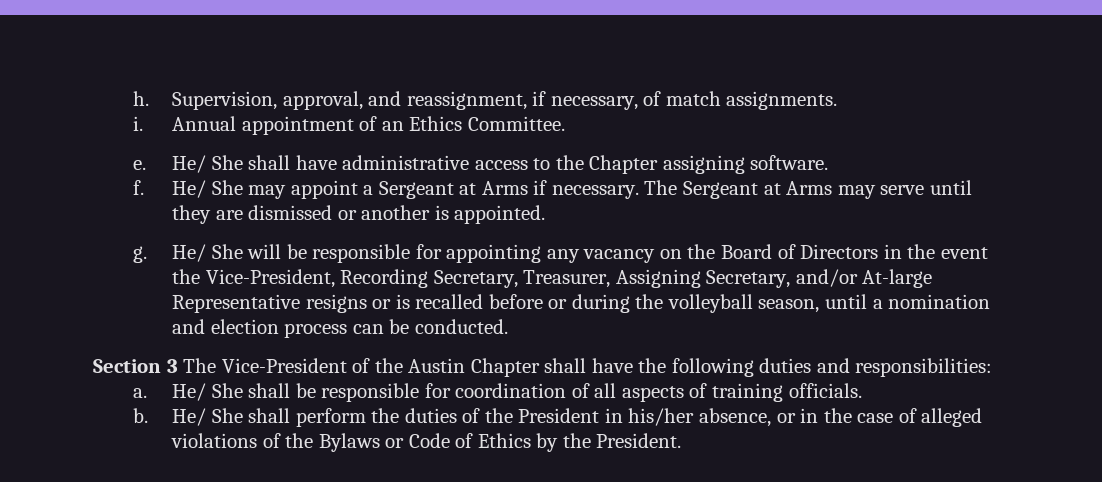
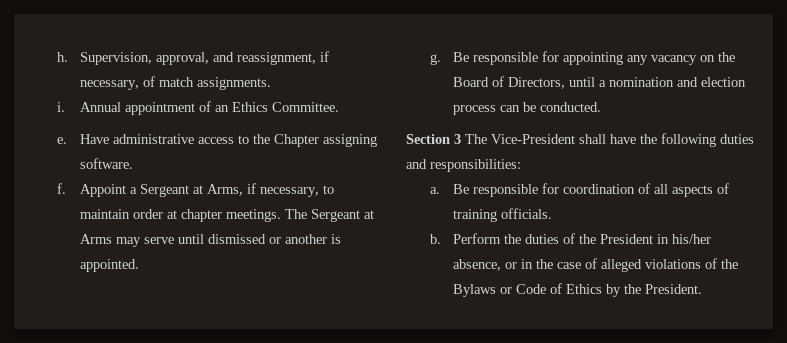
[172,155,337,173] He/ She shall have -> [80,134,110,144] Have
[172,180,639,199] He/ She may appoint a Sergeant at Arms if necessary. -> [80,183,335,197] [80,209,282,222] Appoint a Sergeant at Arms, if necessary, to maintain order at chapter meetings.
[172,205,243,224] they are -> (205, 239) none
[172,244,307,262] He/ She will be -> [453,52,470,62] Be
[800,244,988,259] [172,269,933,288] [172,294,820,313] Directors in the event the Vice-President, Recording Secretary, Treasurer, Assigning Secretary, and/or At-large Representative resigns or is recalled before or during the volleyball season, -> [508,77,566,89] Directors,
[352,358,540,377] of the Austin Chapter -> (575, 139) none
[172,383,316,401] He/ She shall be -> [453,184,470,194] Be
[172,408,366,427] He/ She shall perform -> [453,233,502,244] Perform

